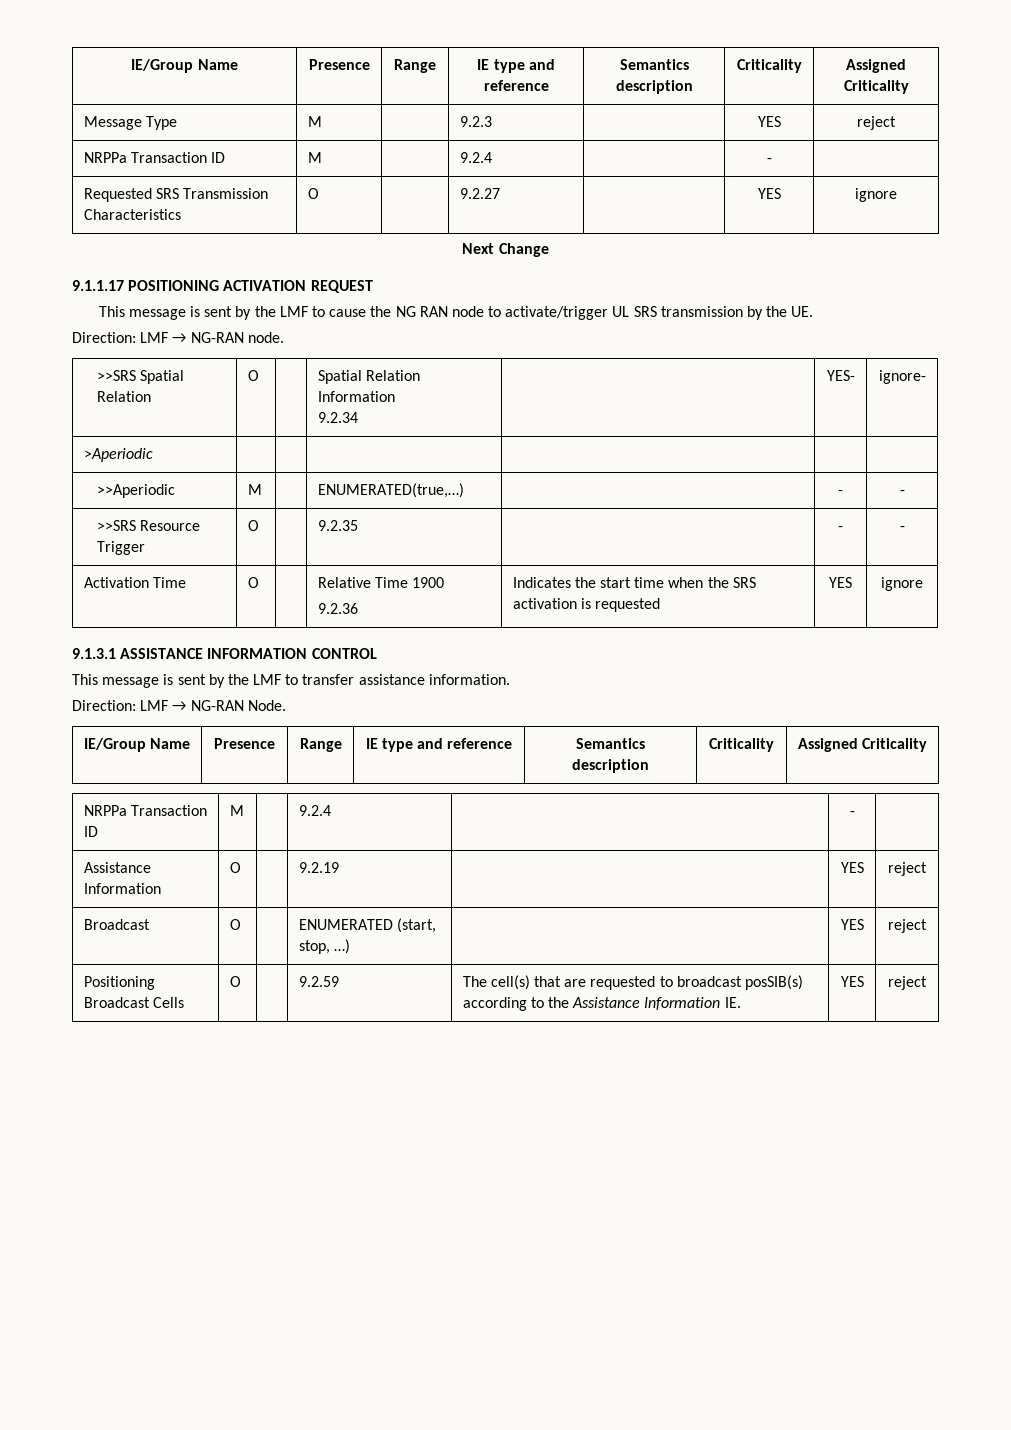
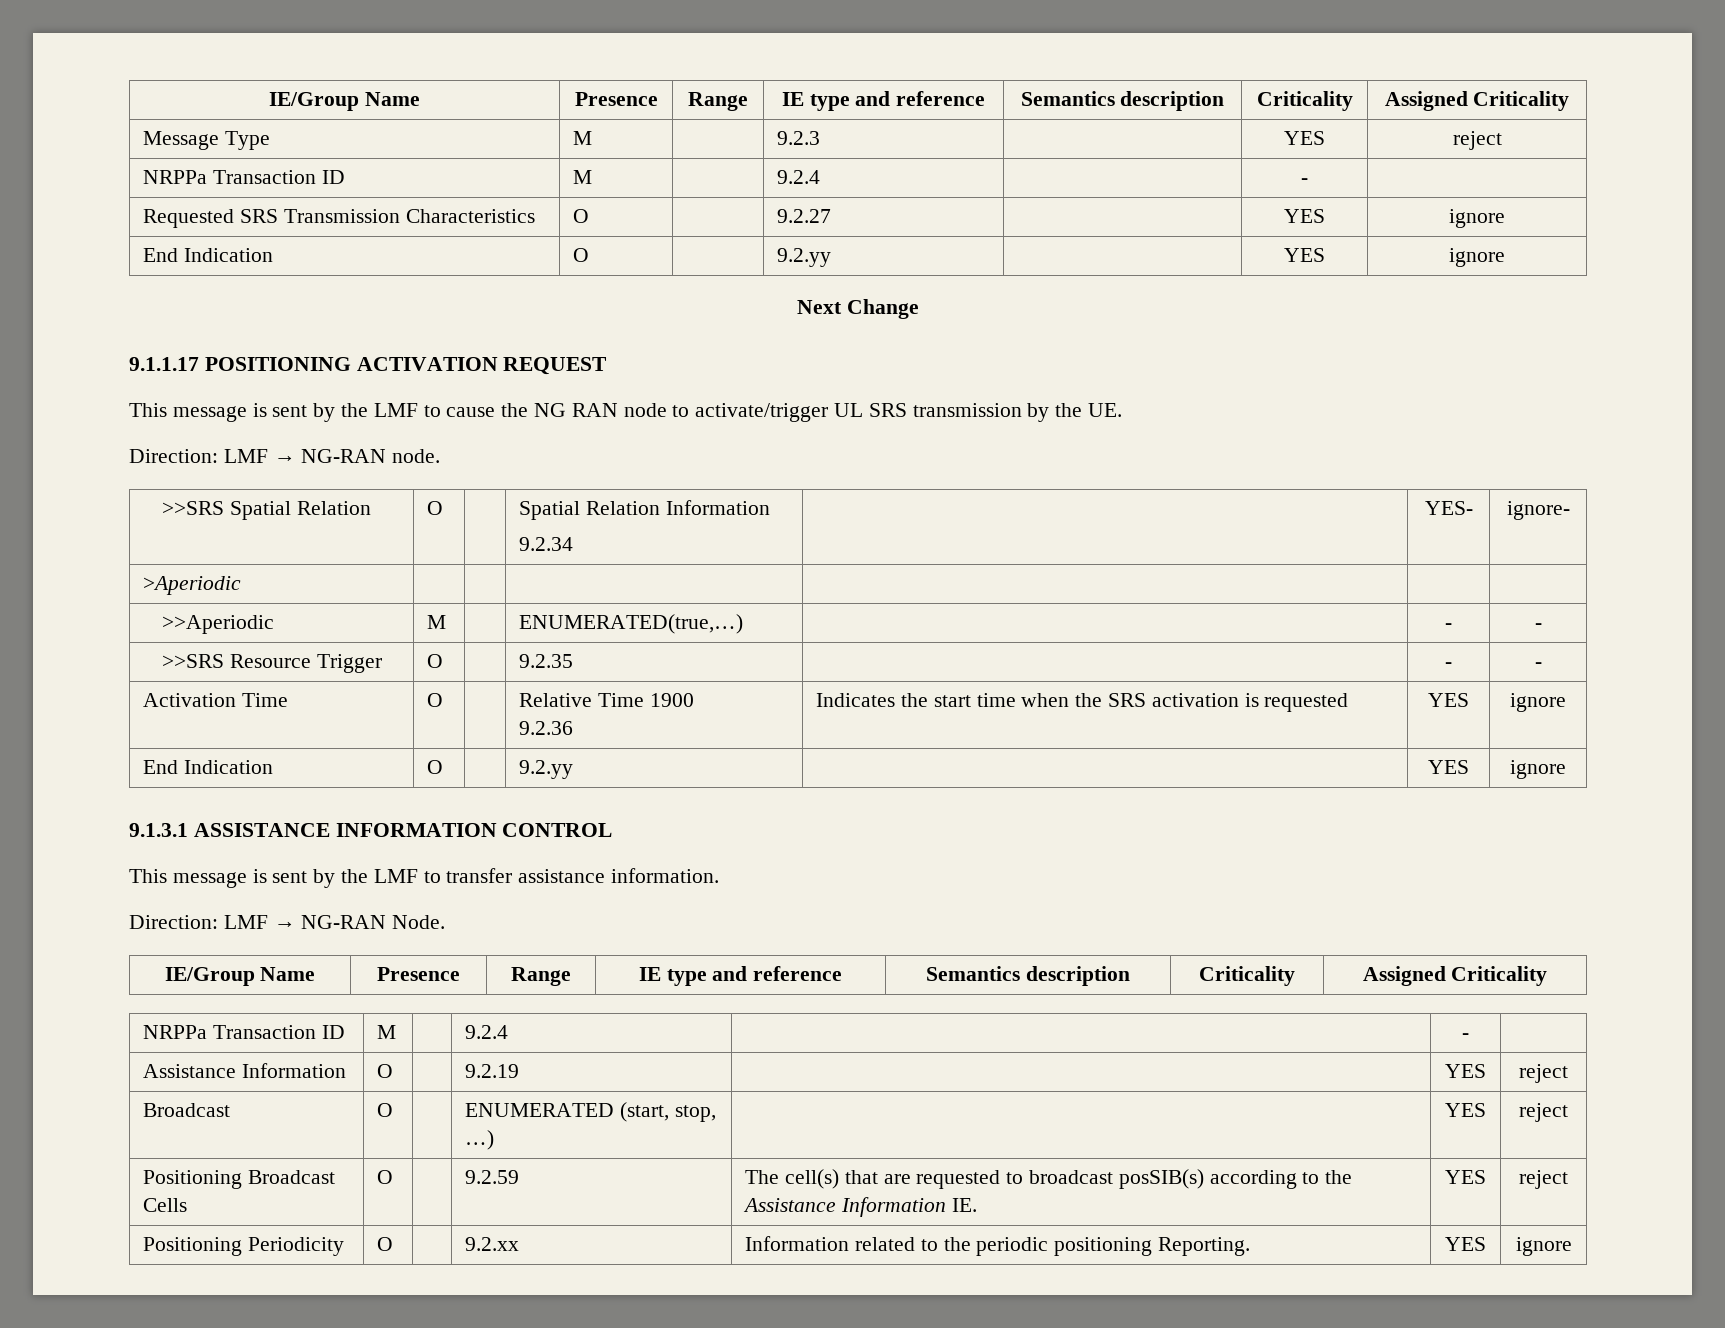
(897, 195) none -> [143,248,273,262] [573,248,590,262] [777,248,832,267] [1284,248,1325,262] [1449,248,1505,267] // End Indication | O | | 9.2.yy | | YES | ignore
(923, 584) none -> [143,760,273,774] [427,760,444,774] [519,760,574,779] [1428,760,1469,774] [1510,760,1566,779] // End Indication | O | | 9.2.yy | | YES | ignore
(927, 983) none -> [143,1237,344,1256] [377,1237,394,1251] [465,1237,520,1251] [745,1236,1251,1256] [1445,1237,1486,1251] [1515,1237,1572,1256] // Positioning Periodicity | O | | 9.2.xx | Information related to the periodic positioning Reporting. | YES | ignore

